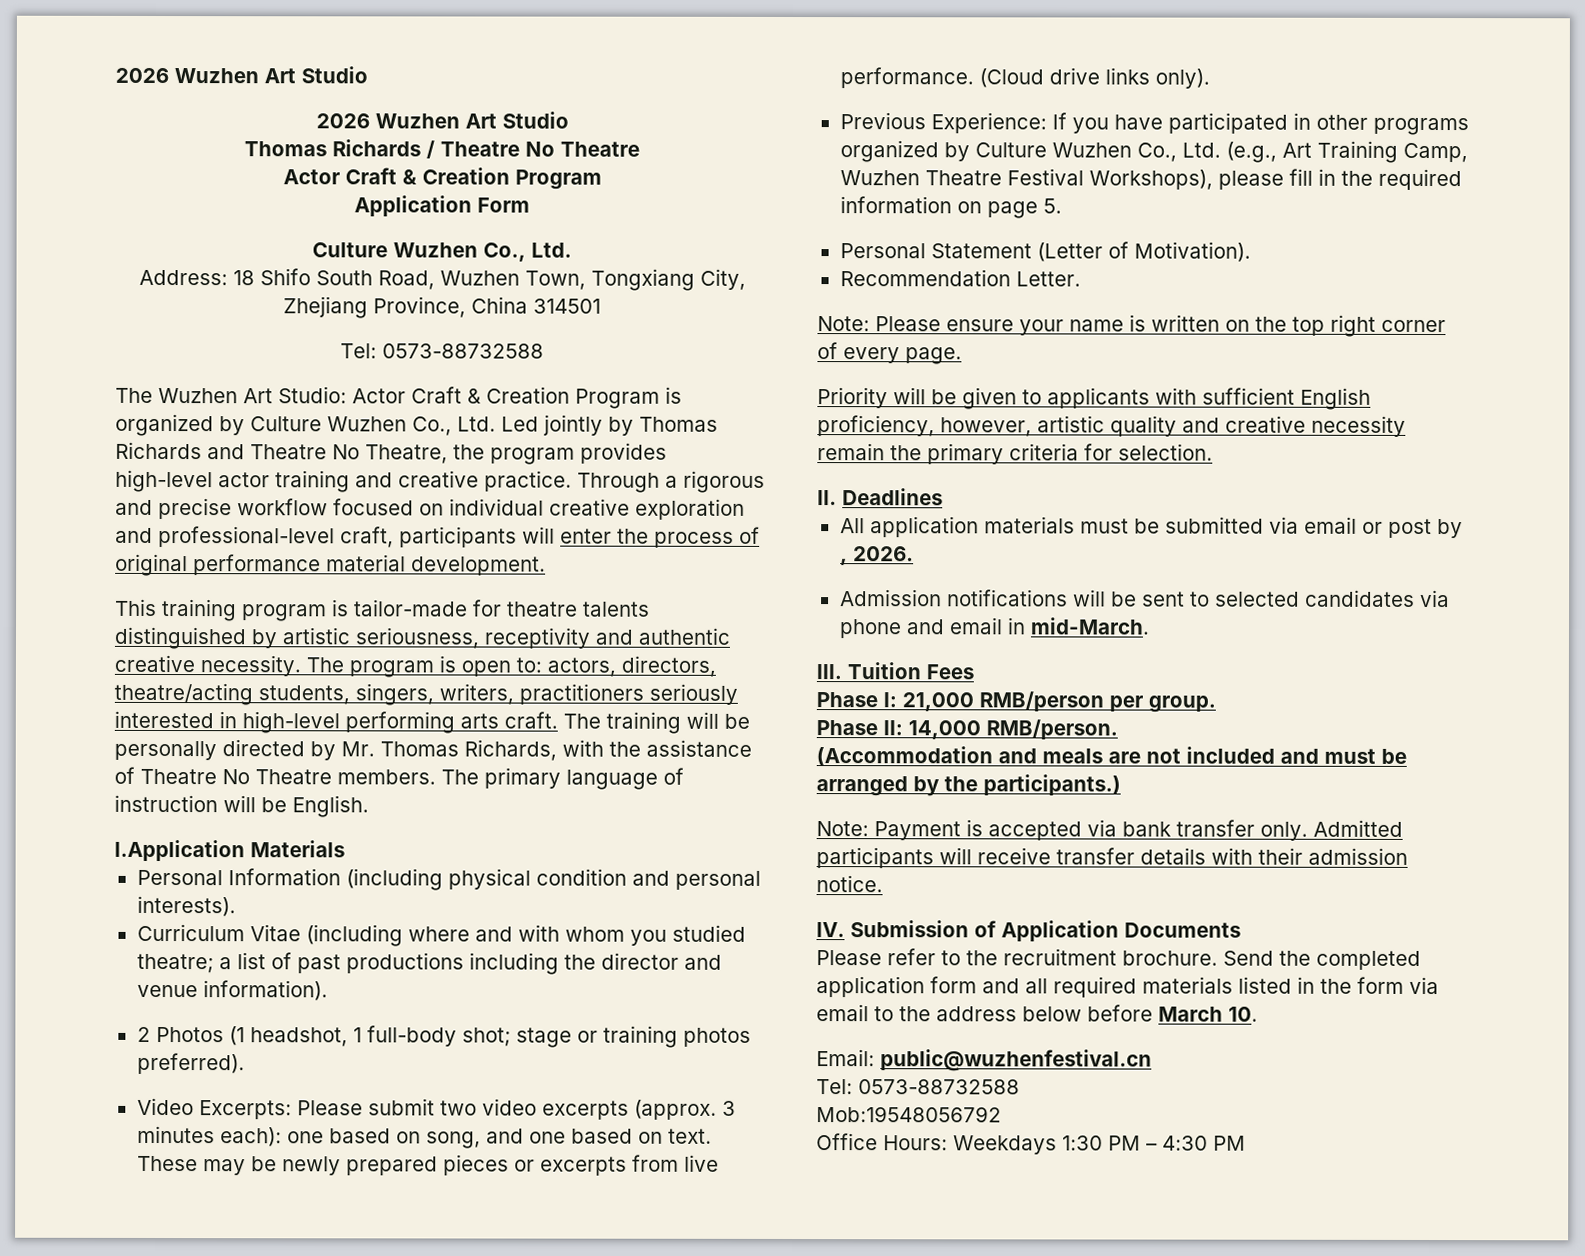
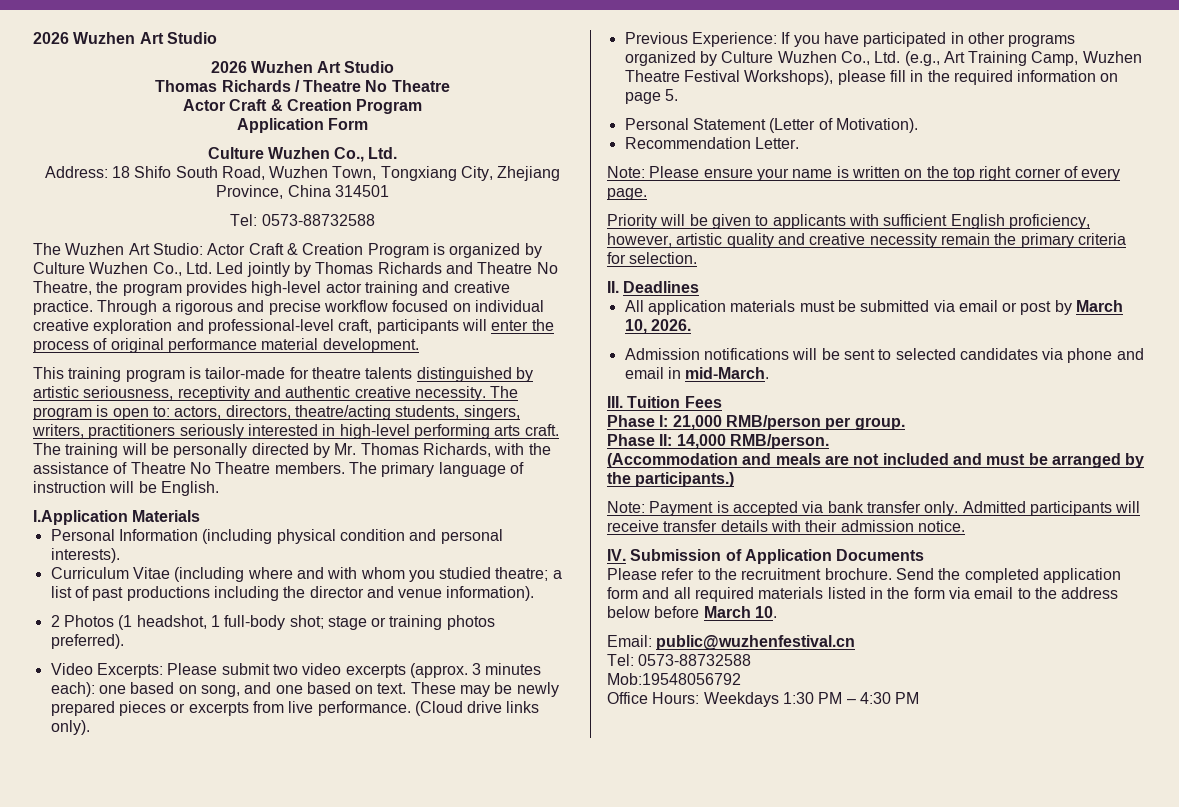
[839,558,848,566] , -> [1076,300,1124,312] [624,319,647,334] March 10,

